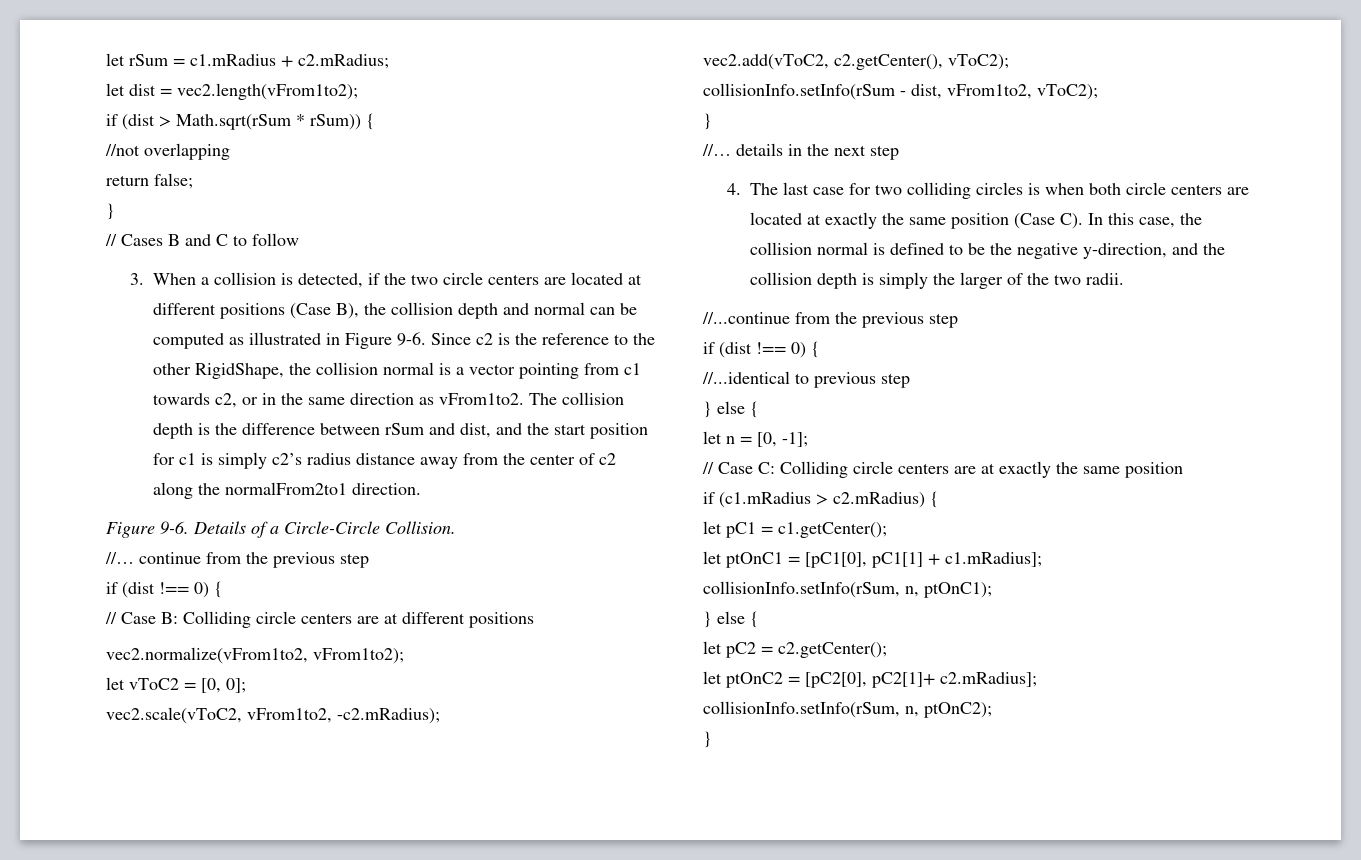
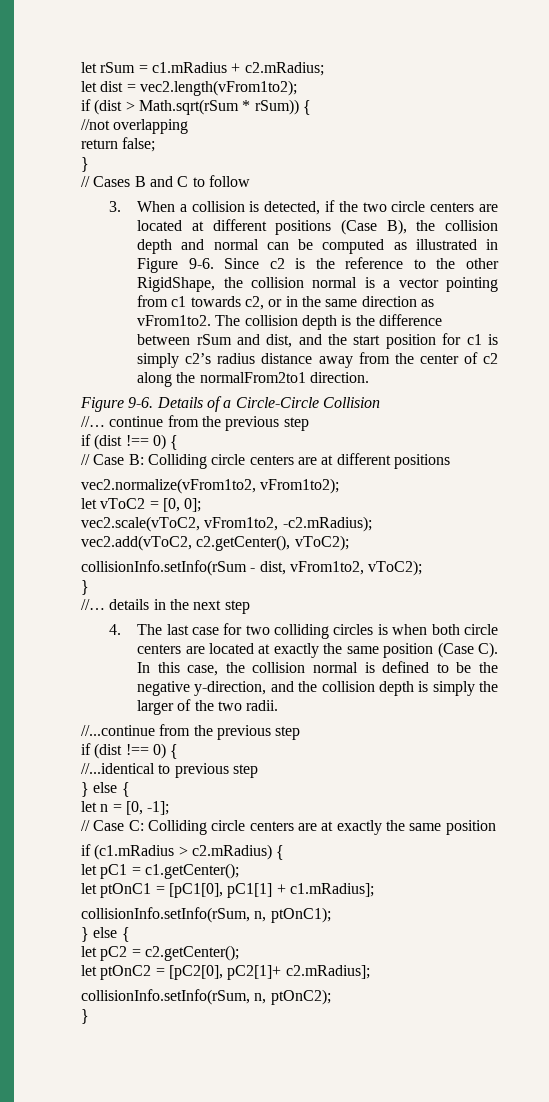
[385,521,456,534] Collision. -> [322,397,380,408] Collision

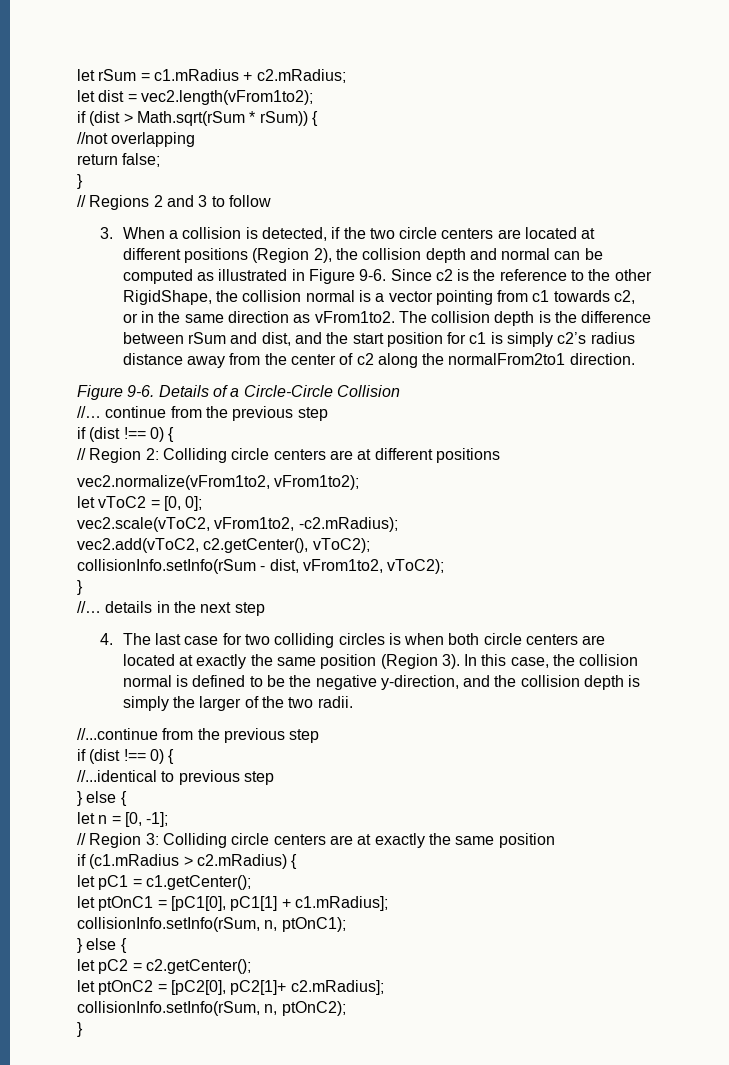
[93,176,189,187] Cases B and C -> [89,195,208,210] Regions 2 and 3
[340,219,407,235] (Case B), -> [252,248,332,263] (Region 2),
[93,454,144,465] Case B: -> [89,448,159,463] Region 2:
[437,642,499,658] (Case C). -> [380,654,460,669] (Region 3).
[93,820,144,831] Case C: -> [89,833,159,848] Region 3:

